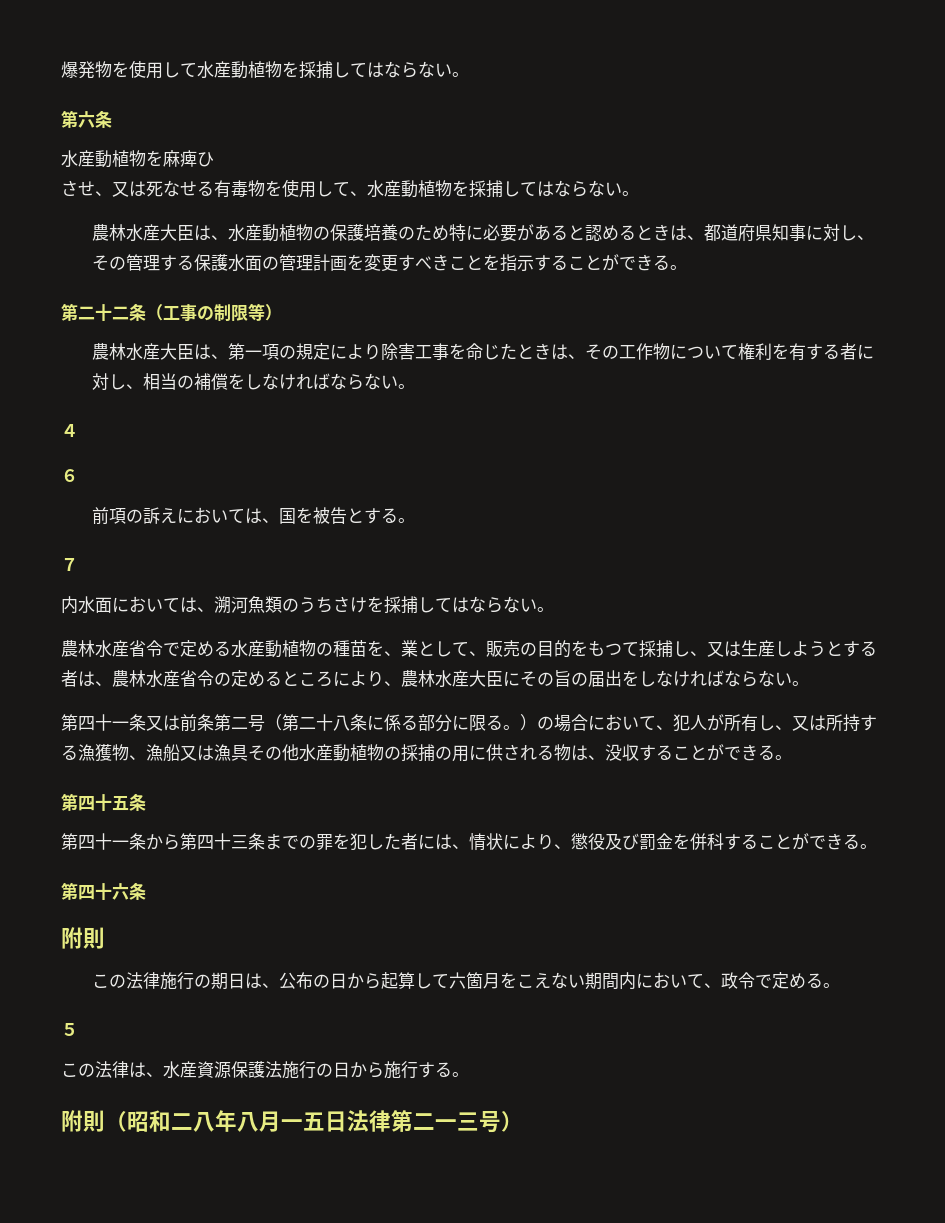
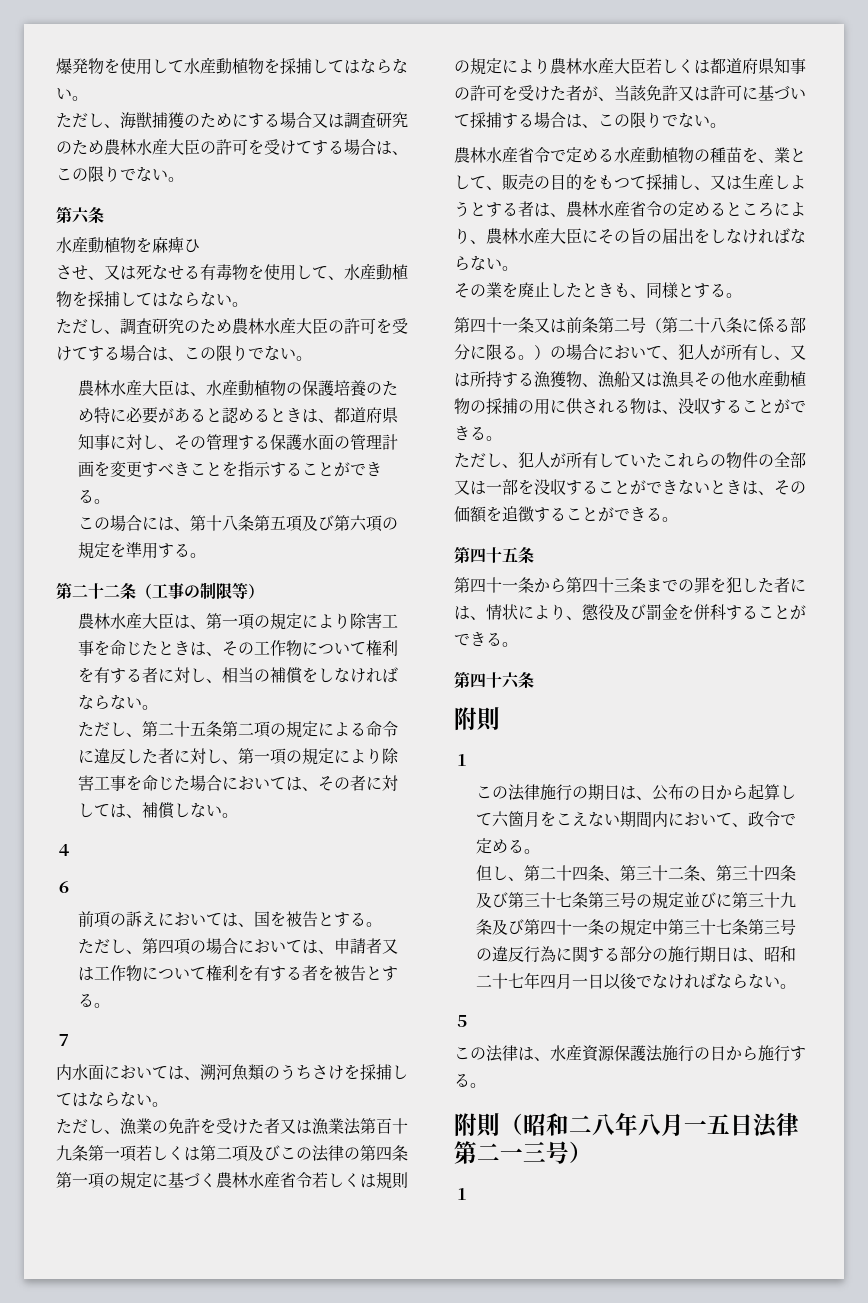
(469, 74) none -> [56,112,408,129] [56,138,408,155] [56,166,184,182] // ただし、海獣捕獲のためにする場合又は調査研究のため農林水産大臣の許可を受けてする場合は、この限りでない。
(639, 193) none -> [56,317,408,334] [56,345,312,361] // ただし、調査研究のため農林水産大臣の許可を受けてする場合は、この限りでない。
(688, 267) none -> [78,515,399,532] [78,542,207,559] // この場合には、第十八条第五項及び第六項の規定を準用する。
(416, 386) none -> [78,721,399,738] [78,748,400,765] [78,775,399,791] [78,802,239,819] // ただし、第二十五条第二項の規定による命令に違反した者に対し、第一項の規定により除害工事を命じた場合においては、その者に対しては、補償しない。
(416, 520) none -> [78,938,399,955] [78,965,399,982] [78,993,111,1008] // ただし、第四項の場合においては、申請者又は工作物について権利を有する者を被告とする。
(554, 609) none -> [56,1118,408,1135] [56,1145,408,1162] [56,1171,408,1189] [454,57,806,75] [454,85,806,102] [454,112,726,128] // ただし、漁業の免許を受けた者又は漁業法第百十九条第一項若しくは第二項及びこの法律の第四条第一項の規定に基づく農林水産省令若しくは規則の規定により農林水産大臣若しくは都道府県知事の許可を受けた者が、当該免許又は許可に基づいて採捕する場合は、この限りでない。
(809, 683) none -> [454,282,742,298] // その業を廃止したときも、同様とする。
(792, 757) none -> [454,452,806,469] [454,479,806,495] [454,506,678,523] // ただし、犯人が所有していたこれらの物件の全部又は一部を没収することができないときは、その価額を追徴することができる。
(105, 938) none -> [454,754,470,766] // １
(841, 985) none -> [476,865,797,881] [476,892,797,909] [476,919,797,936] [476,946,797,963] [476,972,797,990] // 但し、第二十四条、第三十二条、第三十四条及び第三十七条第三号の規定並びに第三十九条及び第四十一条の規定中第三十七条第三号の違反行為に関する部分の施行期日は、昭和二十七年四月一日以後でなければならない。
(523, 1121) none -> [454,1188,470,1200] // １

